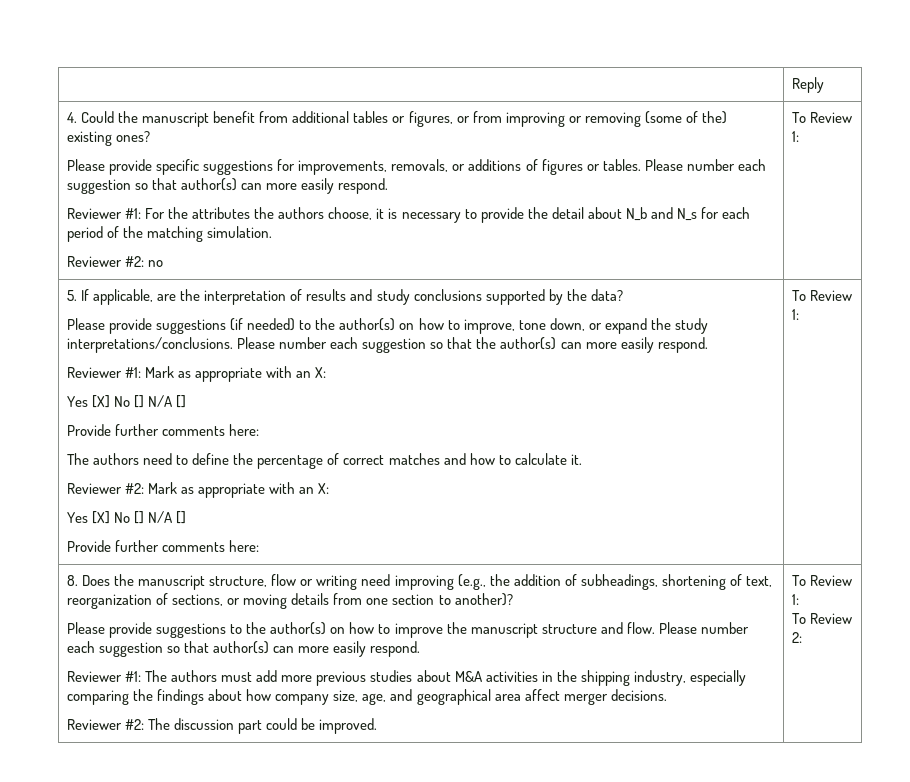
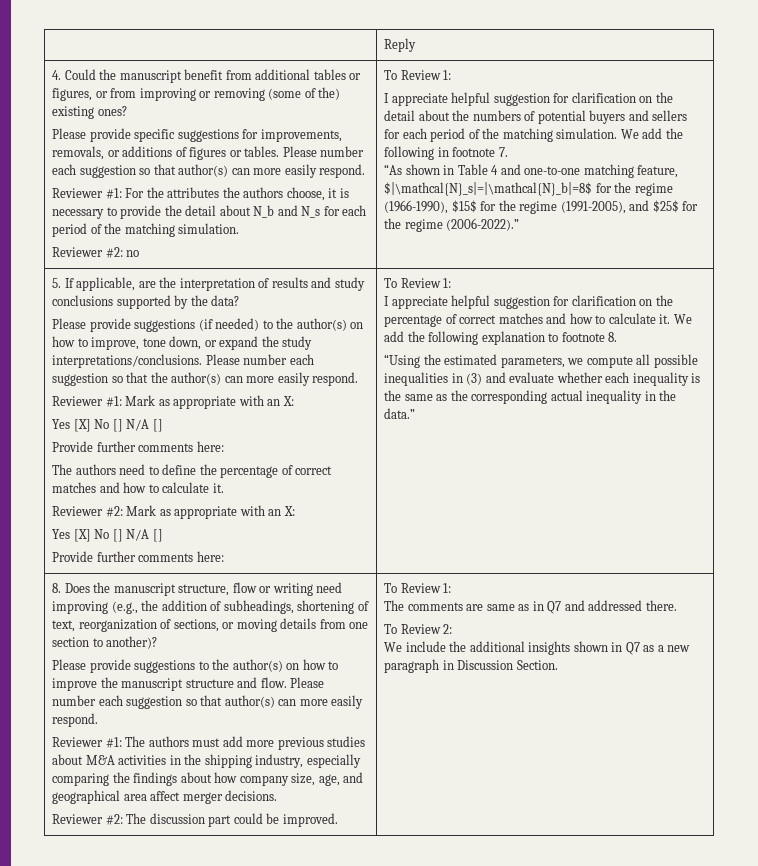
(800, 136) none -> [384,92,673,106] [384,110,688,124] [384,128,683,142] [384,146,508,160] [384,164,679,178] [384,182,673,196] [384,200,699,214] [384,218,520,232] // I appreciate helpful suggestion for clarification on the detail about the numbers of potential buyers and sellers for each period of the matching simulation. We add the following in footnote 7. // “As shown in Table 4 and one-to-one matching feature, $|\mathcal{N}_s|=|\mathcal{N}_b|=8$ for the regime (1966-1990), $15$ for the regime (1991-2005), and $25$ for the regime (2006-2022).”
(800, 314) none -> [384,295,673,309] [384,313,692,327] [384,331,618,345] [384,354,698,368] [384,372,701,386] [384,390,677,404] [384,408,416,419] // I appreciate helpful suggestion for clarification on the percentage of correct matches and how to calculate it. We add the following explanation to footnote 8. // “Using the estimated parameters, we compute all possible inequalities in (3) and evaluate whether each inequality is the same as the corresponding actual inequality in the data.”
[792,613,853,624] [792,632,803,643] To Review 2: -> [384,600,677,614] [384,624,453,634] [384,641,691,655] [384,659,558,673] The comments are same as in Q7 and addressed there. // To Review 2: // We include the additional insights shown in Q7 as a new paragraph in Discussion Section.

